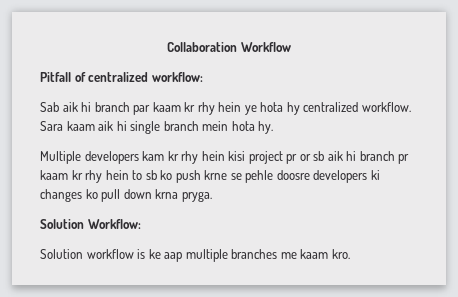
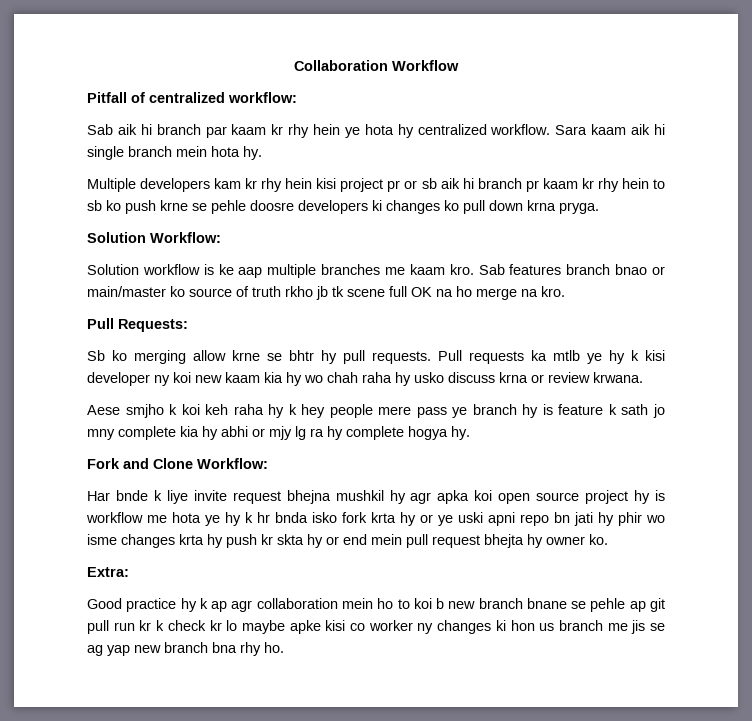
(350, 254) none -> [478,264,665,275] [87,286,565,300] [87,318,188,332] [87,350,665,364] [87,372,643,386] [87,404,665,418] [87,426,470,440] [87,458,268,469] [87,490,665,504] [86,512,665,526] [87,534,608,548] [87,567,129,577] [87,598,665,612] [87,620,665,634] [87,642,284,656] Sab features branch bnao or main/master ko source of truth rkho jb tk scene full OK na ho merge na kro. // Pull Requests: // Sb ko merging allow krne se bhtr hy pull requests. Pull requests ka mtlb ye hy k kisi developer ny koi new kaam kia hy wo chah raha hy usko discuss krna or review krwana. // Aese smjho k koi keh raha hy k hey people mere pass ye branch hy is feature k sath jo mny complete kia hy abhi or mjy lg ra hy complete hogya hy. // Fork and Clone Workflow: // Har bnde k liye invite request bhejna mushkil hy agr apka koi open source project hy is workflow me hota ye hy k hr bnda isko fork krta hy or ye uski apni repo bn jati hy phir wo isme changes krta hy push kr skta hy or end mein pull request bhejta hy owner ko. // Extra: // Good practice hy k ap agr collaboration mein ho to koi b new branch bnane se pehle ap git pull run kr k check kr lo maybe apke kisi co worker ny changes ki hon us branch me jis se ag yap new branch bna rhy ho.

